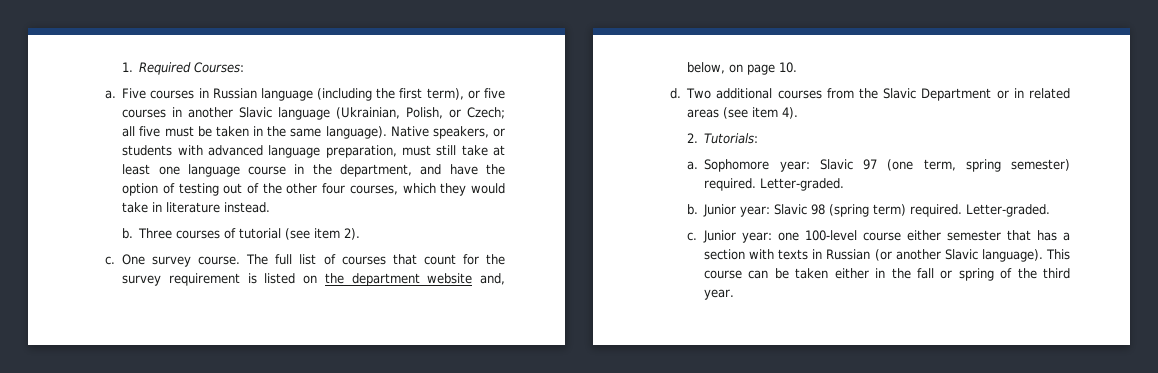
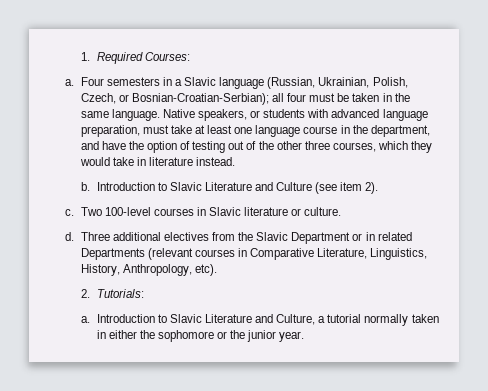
[122,88,506,101] [122,107,505,120] [122,126,161,137] Five courses in Russian language (including the first term), or five courses in another Slavic language (Ukrainian, Polish, or Czech; all five -> [80,77,408,89] [80,93,307,105] Four semesters in a Slavic language (Russian, Ukrainian, Polish, Czech, or Bosnian-Croatian-Serbian); all four
[325,126,387,139] language). -> [111,109,160,121] language.
[436,145,457,156] still -> (169, 129) none
[322,183,346,194] four -> [304,141,330,150] three
[138,228,361,240] [105,254,505,267] [122,273,505,286] [687,62,798,75] [670,88,822,99] Three courses of tutorial (see item 2). // c. One survey course. The full list of courses that count for the survey requirement is listed on the department website and, below, on page 10. // d. Two additional courses -> [96,182,379,194] [64,207,342,216] [64,232,209,241] Introduction to Slavic Literature and Culture (see item 2). // c. Two 100-level courses in Slavic literature or culture. // d. Three additional electives
[687,107,799,119] [687,133,759,144] [687,159,1070,172] [704,178,845,191] [687,204,1051,217] [687,230,1070,243] [704,249,1070,262] [704,268,1070,281] areas (see item 4). // 2. Tutorials: // a. Sophomore year: Slavic 97 (one term, spring semester) required. Letter-graded. // b. Junior year: Slavic 98 (spring term) required. Letter-graded. // c. Junior year: one 100-level course either semester that has a section with texts in Russian (or another Slavic language). This course can be taken either in the fall or spring of the third -> [80,248,428,260] [80,264,217,276] [80,289,144,298] [80,314,439,326] [96,330,277,342] Departments (relevant courses in Comparative Literature, Linguistics, History, Anthropology, etc). // 2. Tutorials: // a. Introduction to Slavic Literature and Culture, a tutorial normally taken in either the sophomore or the junior

